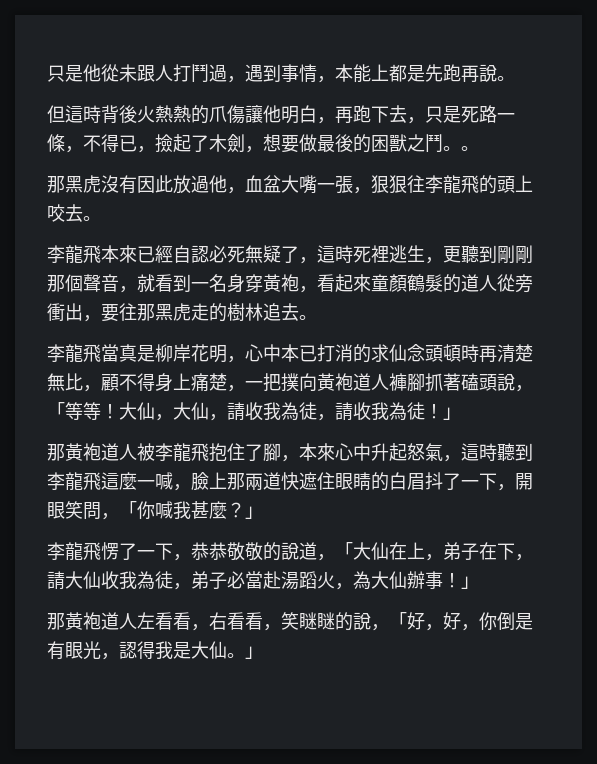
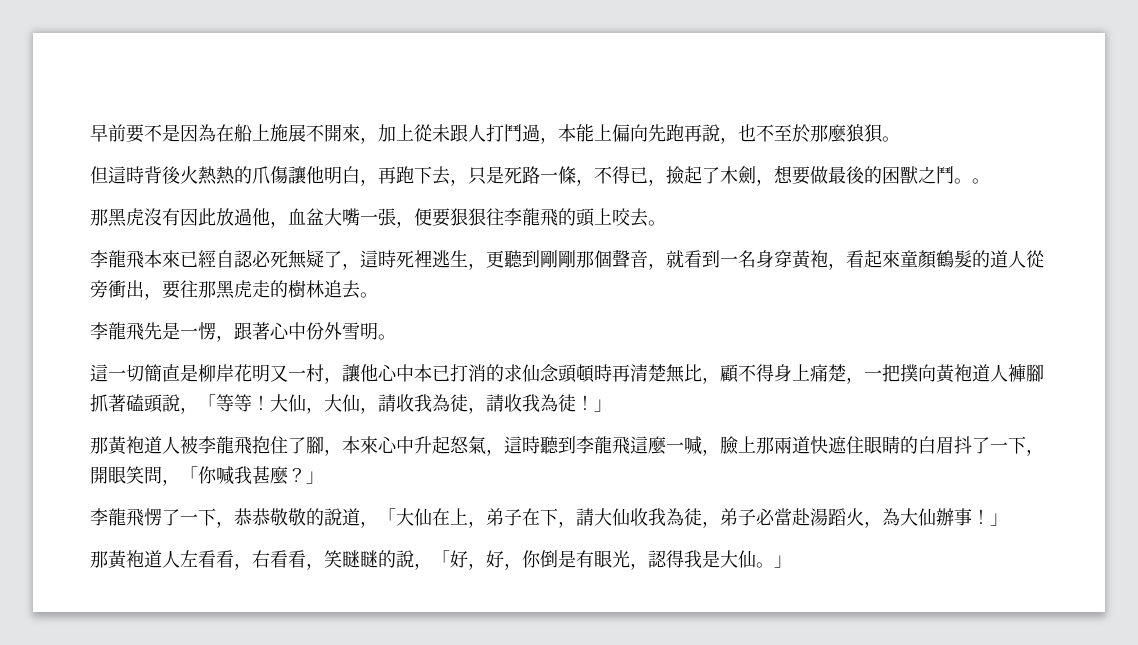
[47,64,497,83] 只是他從未跟人打鬥過，遇到事情，本能上都是先跑再說 -> [90,124,883,144] 早前要不是因為在船上施展不開來，加上從未跟人打鬥過，本能上偏向先跑再說，也不至於那麼狼狽
(371, 190) none -> [414,208,450,227] 便要
[101,344,245,363] 當真是柳岸花明， -> [144,322,396,342] [90,364,378,384] 先是一愣，跟著心中份外雪明。 // 這一切簡直是柳岸花明又一村，讓他

